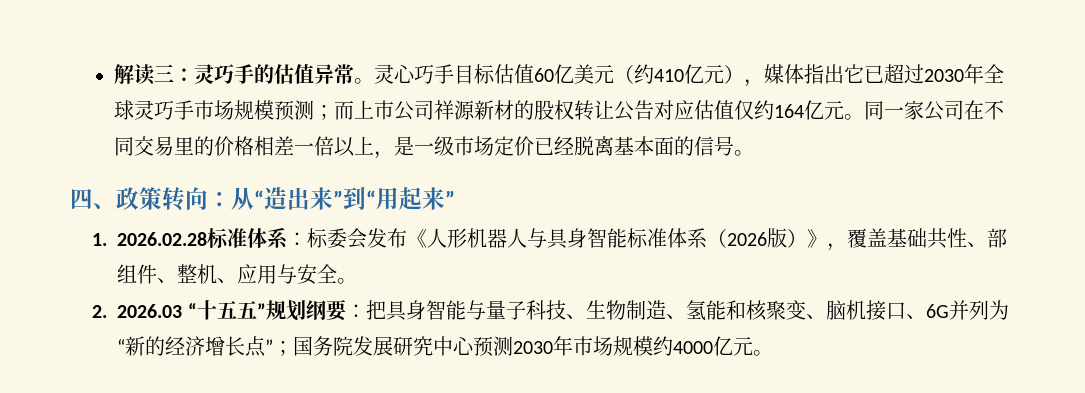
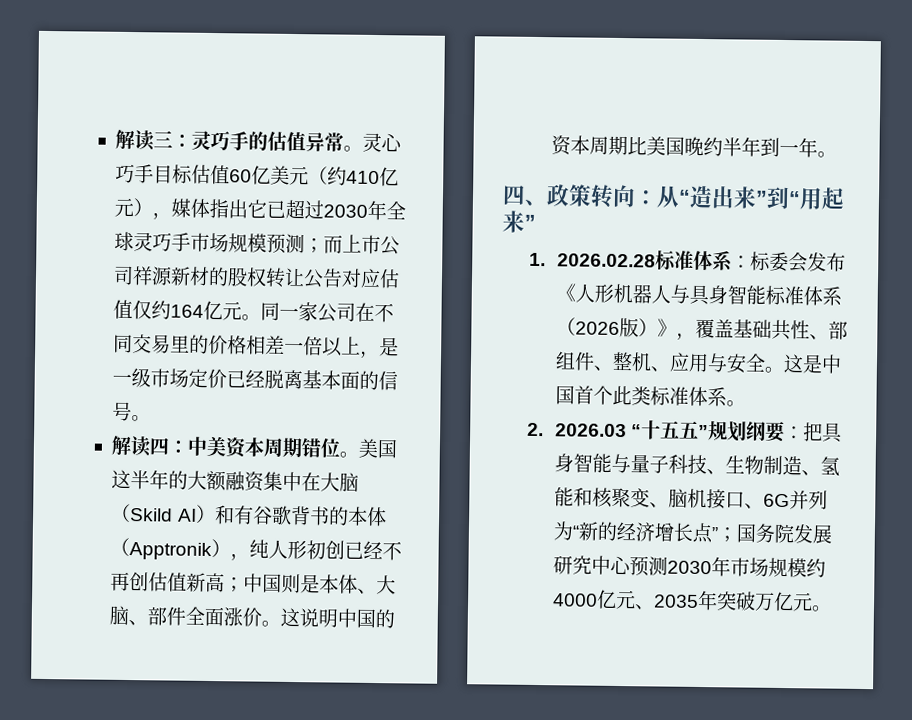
(755, 153) none -> [111,435,399,459] [111,469,360,492] [110,503,387,527] [110,537,403,561] [110,571,397,595] [109,605,396,629] [551,135,838,158] // 解读四：中美资本周期错位。美国这半年的大额融资集中在大脑（Skild AI）和有谷歌背书的本体（Apptronik），纯人形初创已经不再创估值新高；中国则是本体、大脑、部件全面涨价。这说明中国的资本周期比美国晚约半年到一年。
(358, 281) none -> [782,353,842,374] [554,385,746,407] 这是中国首个此类标准体系。
(754, 346) none -> [633,590,813,612] 、2035年突破万亿元

